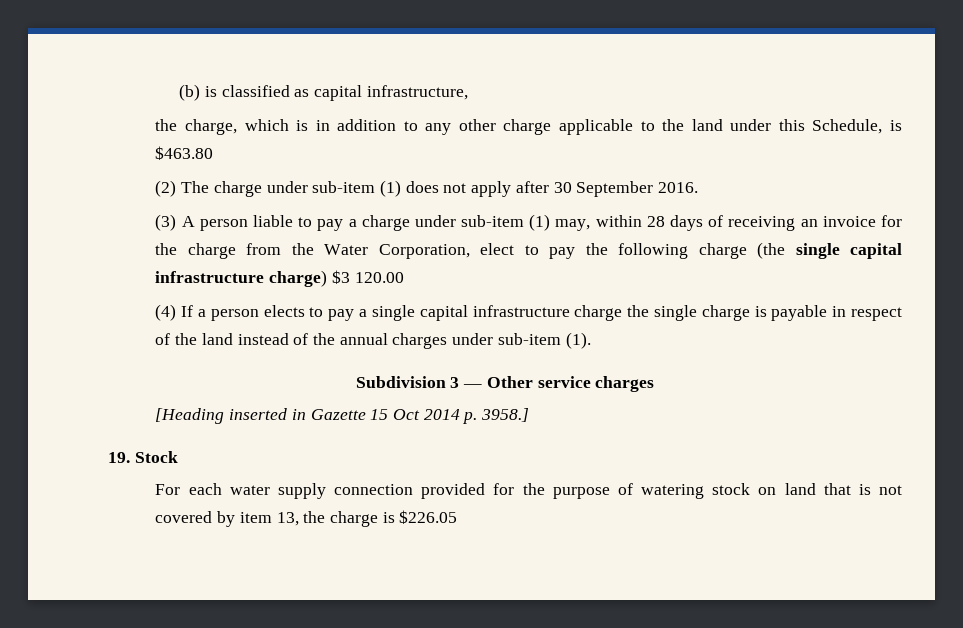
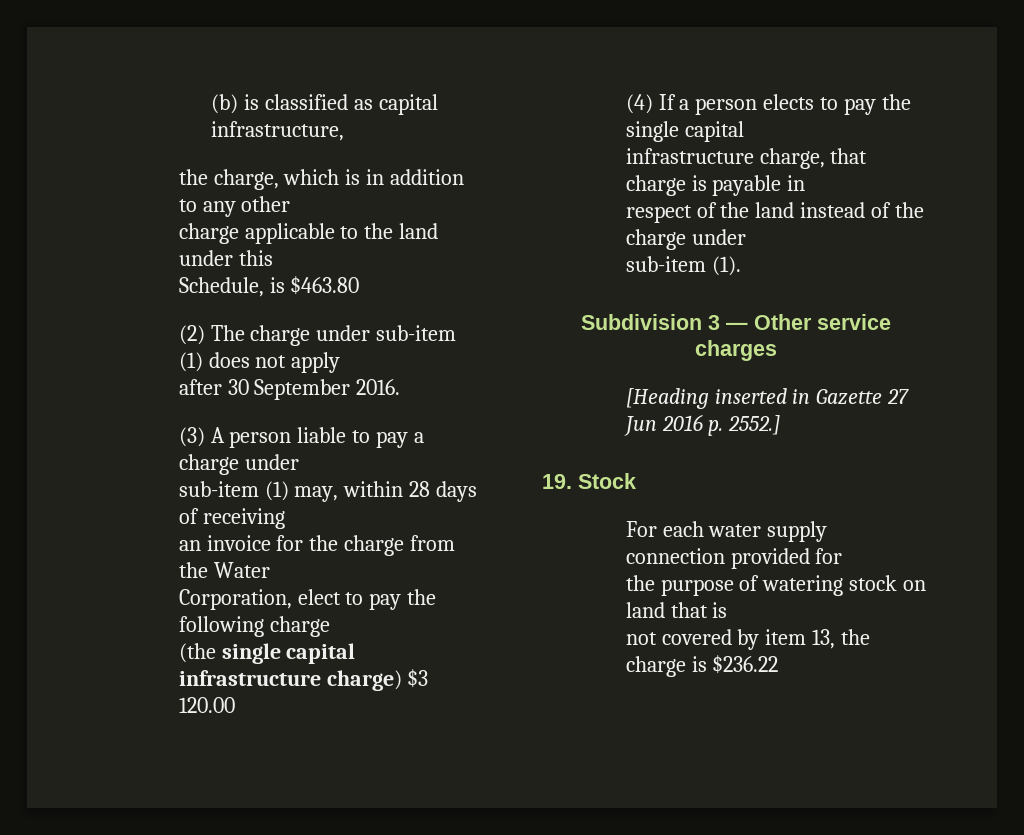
(496, 125) none -> (291, 204) //
(805, 125) none -> (273, 258) //
(512, 189) none -> (341, 362) //
(456, 221) none -> (299, 462) //
(796, 223) none -> (285, 518) //
(369, 249) none -> (270, 570) //
(747, 251) none -> (330, 626) //
[359,305,697,321] a single capital infrastructure charge the single -> [882,94,912,110] [625,121,744,142] [625,148,868,169] the single capital // infrastructure charge, that
(847, 311) none -> (806, 183) //
[339,333,494,349] annual charges under -> [625,229,746,250] charge under //
[370,408,530,424] 15 Oct 2014 p. 3958.] -> [887,389,910,404] [623,414,781,436] 27 Jun 2016 p. 2552.]
(515, 489) none -> (843, 556) //
(871, 489) none -> (728, 610) //
[399,510,458,524] $226.05 -> [712,655,779,674] $236.22

